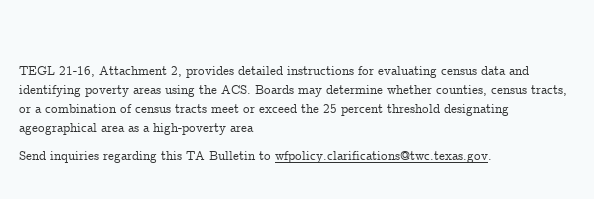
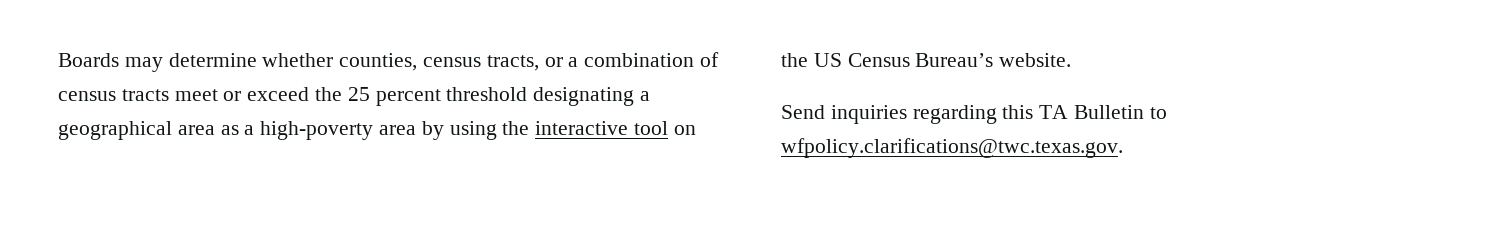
[19,66,529,78] [19,85,251,97] TEGL 21-16, Attachment 2, provides detailed instructions for evaluating census data and identifying poverty areas using the ACS. -> (58, 60) none
[19,123,97,135] ageographical -> [640,91,651,101] [58,121,172,140] a geographical
(254, 128) none -> [421,121,696,140] [781,53,1072,67] by using the interactive tool on the US Census Bureau’s website.

